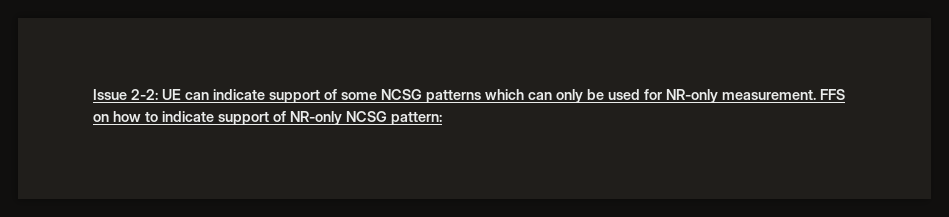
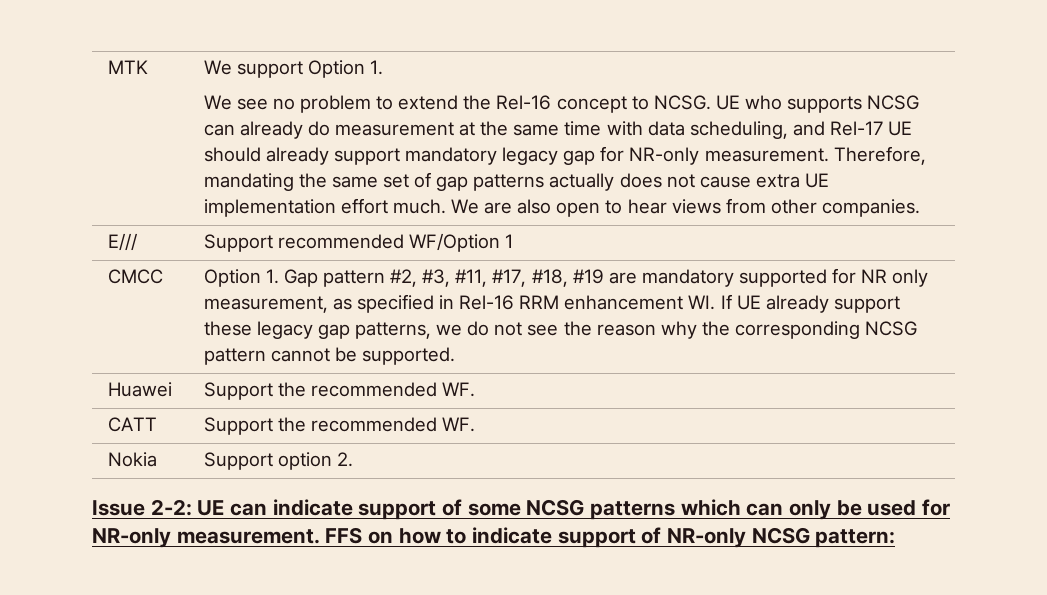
(93, 94) none -> [107,60,148,74] [203,60,383,78] [203,95,920,113] [203,121,913,139] [203,146,926,165] [203,172,830,191] [203,198,921,217] [107,233,138,251] [203,233,513,252] [107,269,163,284] [203,268,929,287] [203,294,900,313] [203,321,918,339] [203,347,455,365] [107,382,172,397] [203,382,475,400] [107,417,157,432] [203,417,475,435] [107,452,157,467] [203,452,353,470] MTK | We support Option 1. // We see no problem to extend the Rel-16 concept to NCSG. UE who supports NCSG can already do measurement at the same time with data scheduling, and Rel-17 UE should already support mandatory legacy gap for NR-only measurement. Therefore, mandating the same set of gap patterns actually does not cause extra UE implementation effort much. We are also open to hear views from other companies. // E/// | Support recommended WF/Option 1 // CMCC | Option 1. Gap pattern #2, #3, #11, #17, #18, #19 are mandatory supported for NR only measurement, as specified in Rel-16 RRM enhancement WI. If UE already support these legacy gap patterns, we do not see the reason why the corresponding NCSG pattern cannot be supported. // Huawei | Support the recommended WF. // CATT | Support the recommended WF. // Nokia | Support option 2. //

